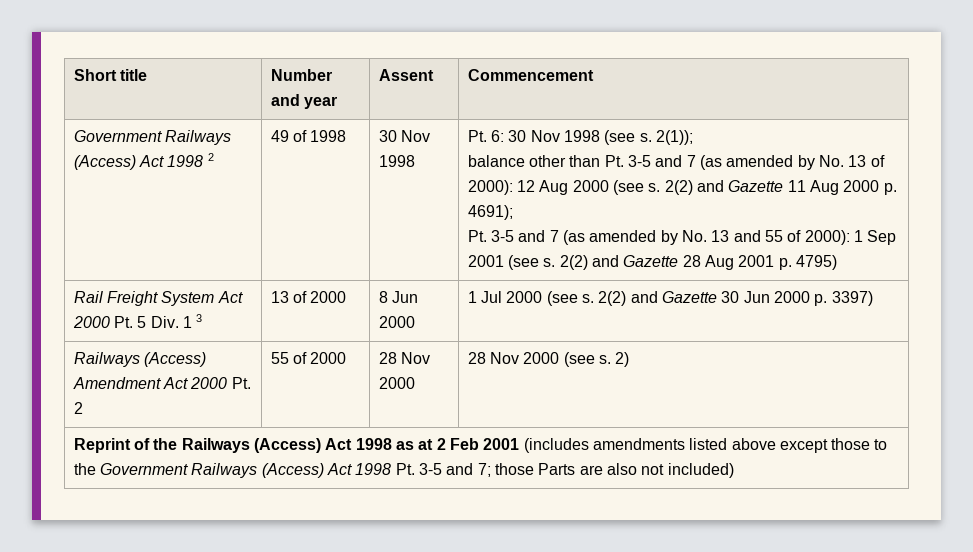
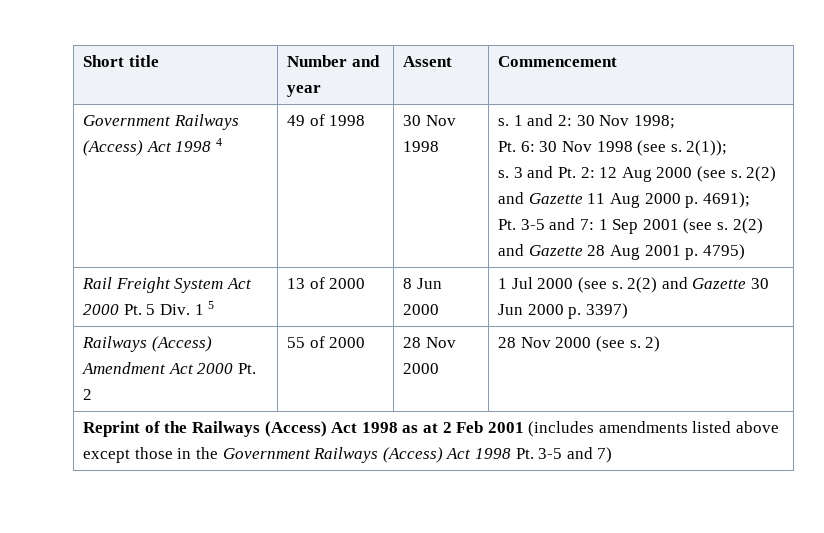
[207,153,214,161] 2 -> [215,138,222,146] 4
(415, 161) none -> [498,114,675,129] s. 1 and 2: 30 Nov 1998; //
[467,155,885,170] [467,180,513,195] balance other than Pt. 3-5 and 7 (as amended by No. 13 of 2000): -> [498,166,595,178] s. 3 and Pt. 2:
[549,230,850,245] 7 (as amended by No. 13 and 55 of 2000): -> [579,219,594,230] 7:
[196,314,203,322] 3 -> [208,301,215,309] 5
[874,439,888,450] to -> [177,448,192,459] in
[477,463,734,478] 7; those Parts are also not included) -> [597,447,613,463] 7)

